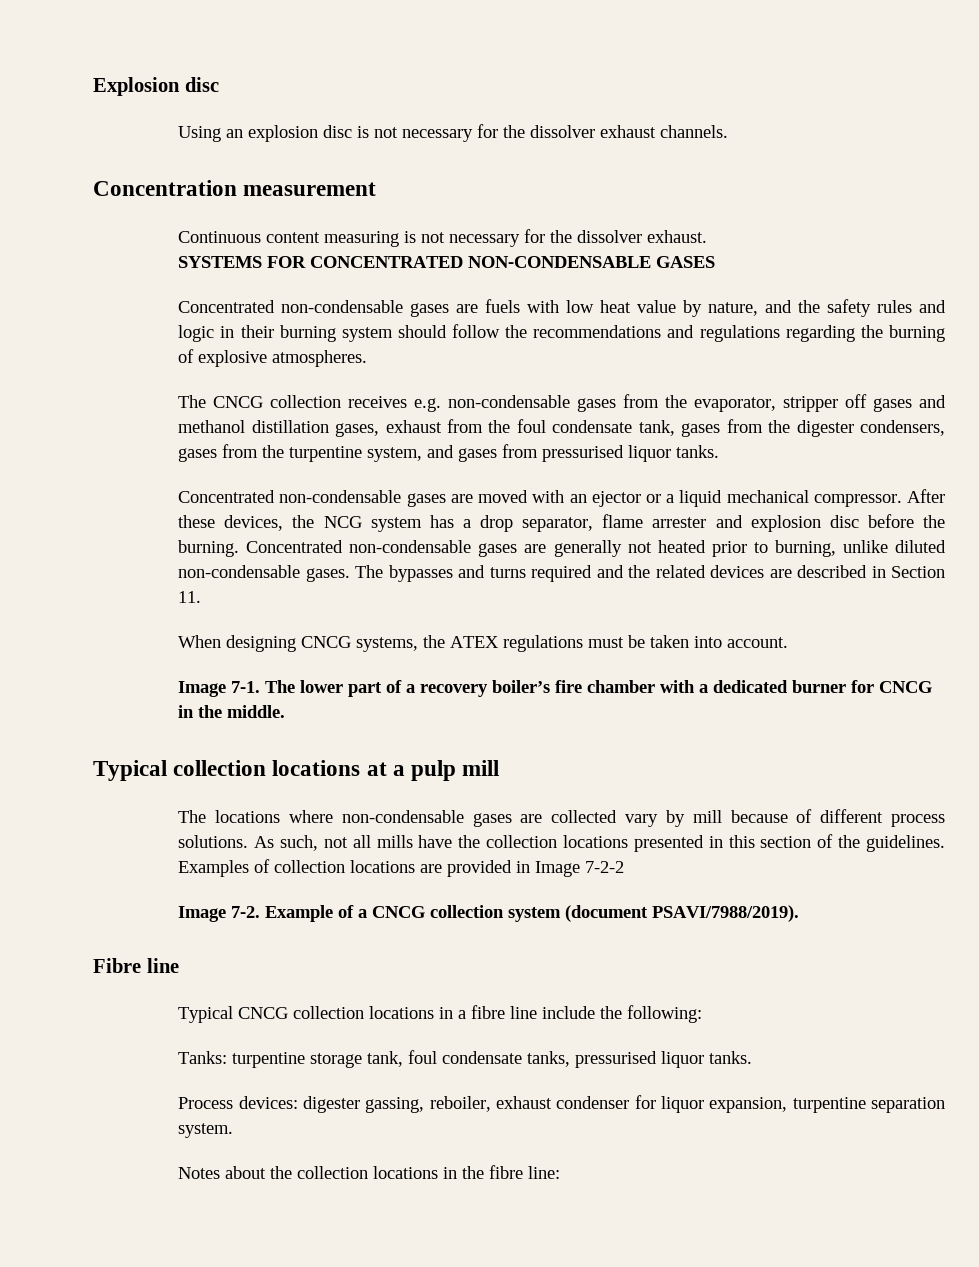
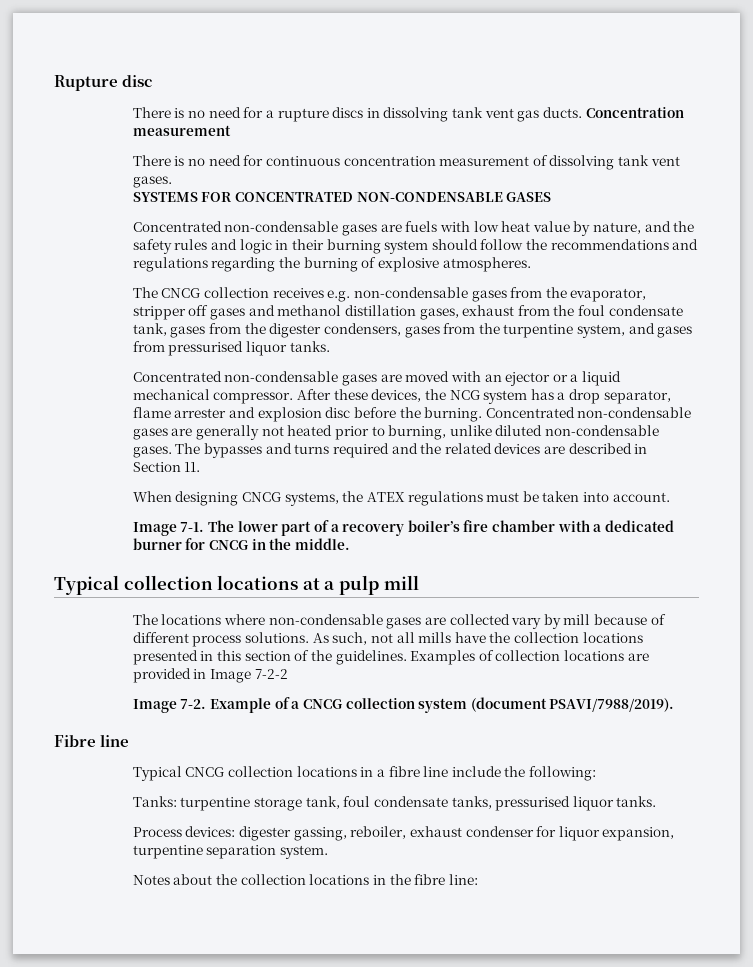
[93,77,180,96] Explosion -> [54,75,118,91] Rupture
[178,124,729,142] [93,180,377,196] [178,229,708,247] Using an explosion disc is not necessary for the dissolver exhaust channels. // Concentration measurement // Continuous content measuring is not necessary for the dissolver exhaust. -> [132,107,684,122] [132,125,231,136] [132,155,680,170] [132,176,172,188] There is no need for a rupture discs in dissolving tank vent gas ducts. Concentration measurement // There is no need for continuous concentration measurement of dissolving tank vent gases.

